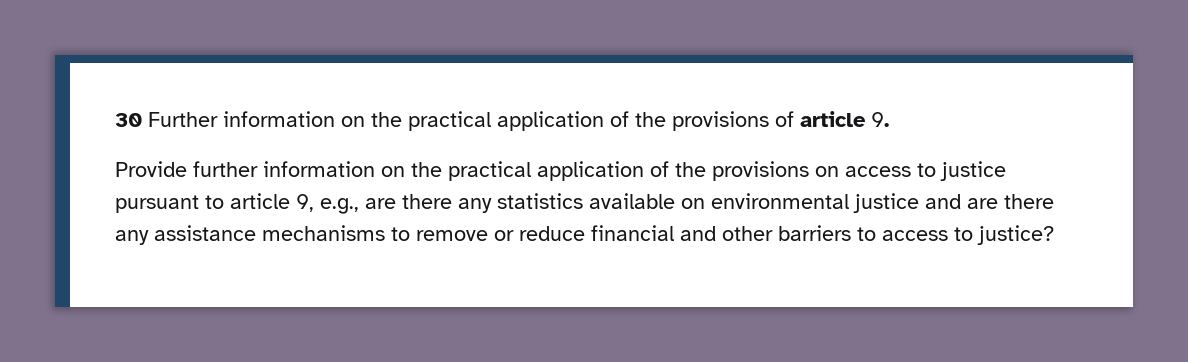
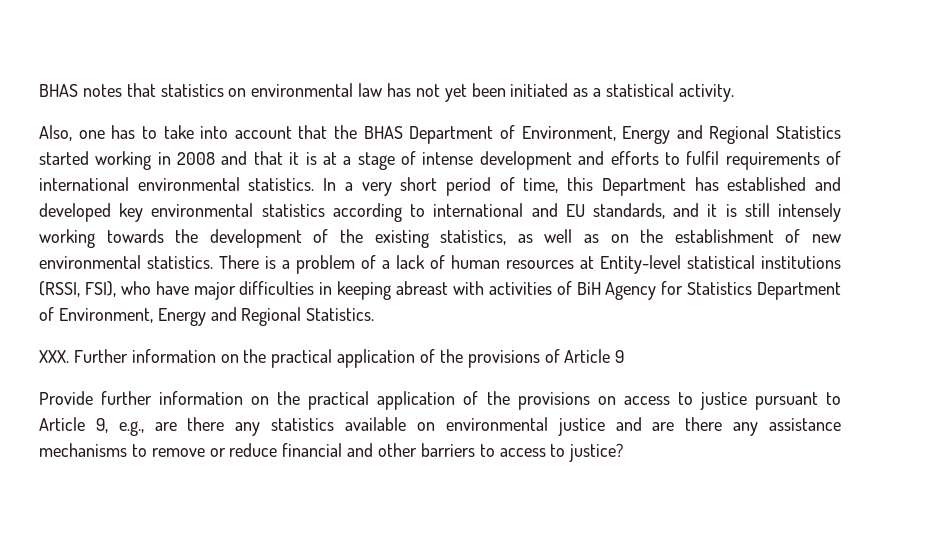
[115,113,142,127] 30 -> [39,83,734,102] [39,125,841,144] [39,151,841,170] [39,177,841,196] [39,203,841,222] [39,229,842,248] [39,255,841,274] [39,281,841,300] [39,307,375,326] [39,350,69,363] BHAS notes that statistics on environmental law has not yet been initiated as a statistical activity. // Also, one has to take into account that the BHAS Department of Environment, Energy and Regional Statistics started working in 2008 and that it is at a stage of intense development and efforts to fulfil requirements of international environmental statistics. In a very short period of time, this Department has established and developed key environmental statistics according to international and EU standards, and it is still intensely working towards the development of the existing statistics, as well as on the establishment of new environmental statistics. There is a problem of a lack of human resources at Entity-level statistical institutions (RSSI, FSI), who have major difficulties in keeping abreast with activities of BiH Agency for Statistics Department of Environment, Energy and Regional Statistics. // XXX.
[800,111,889,127] article 9. -> [564,349,625,363] Article 9
[230,193,290,209] article -> [39,417,85,431] Article

